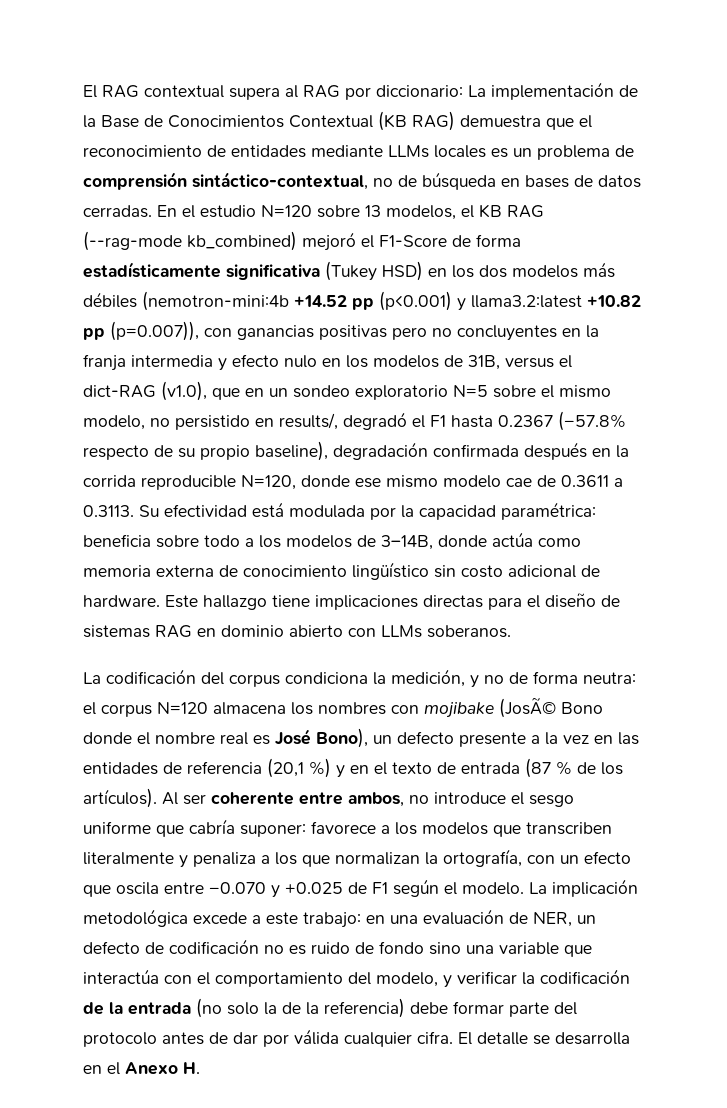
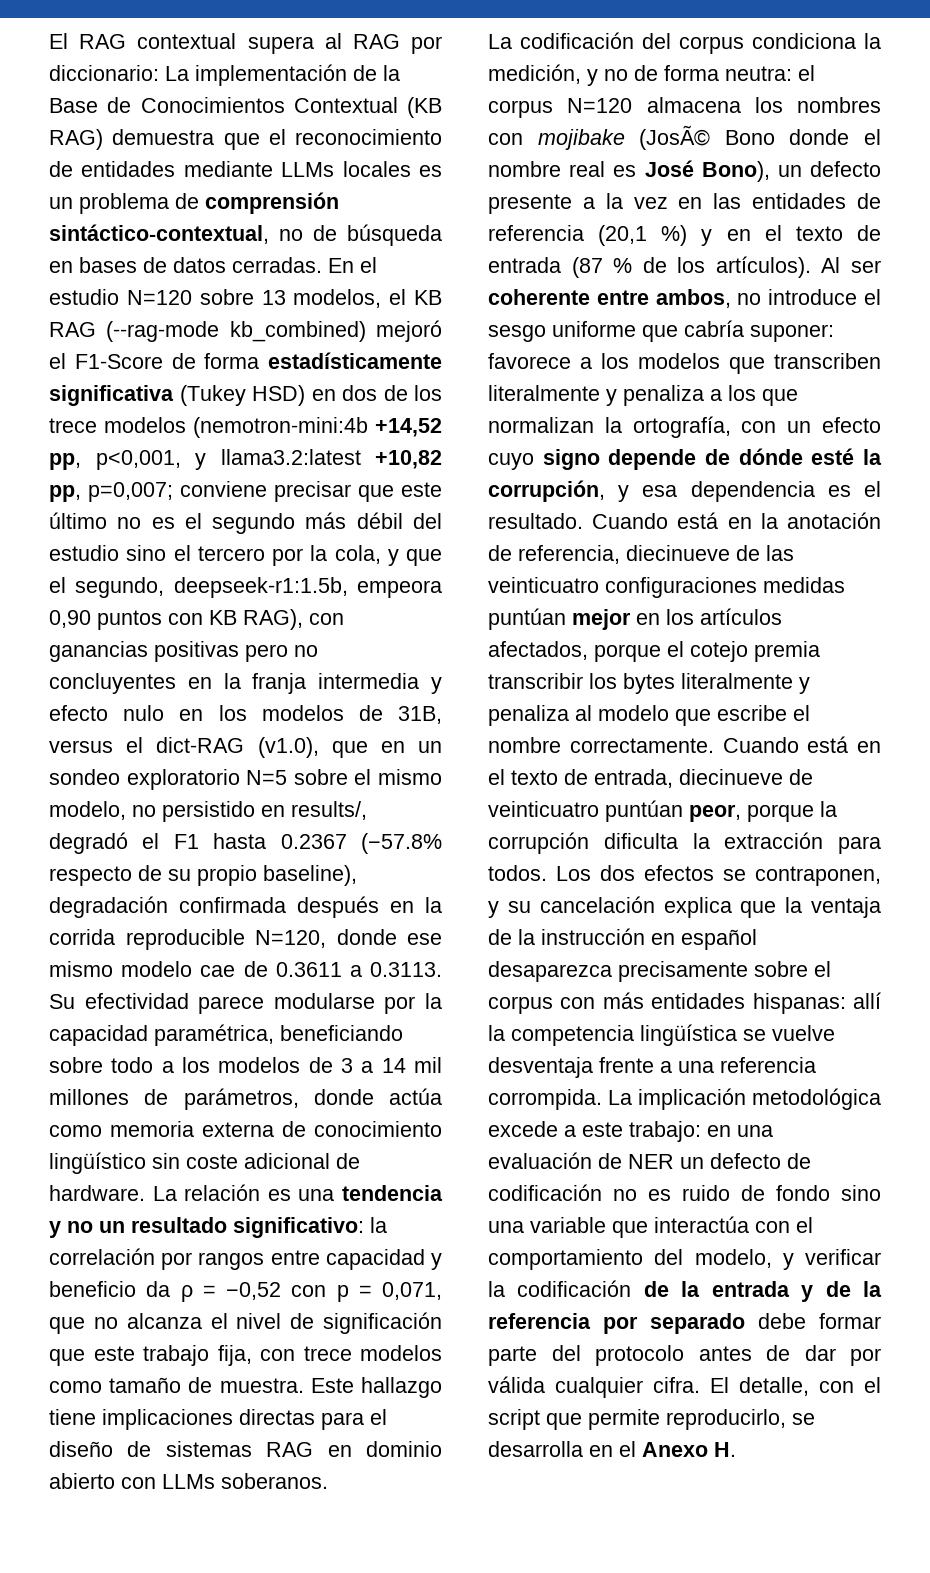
[452,262,615,278] [83,291,641,311] [83,321,199,341] los dos modelos más débiles (nemotron-mini:4b +14.52 pp (p<0.001) y llama3.2:latest +10.82 pp (p=0.007)), -> [342,385,442,401] [49,417,442,438] [49,449,442,470] [49,481,442,502] [49,512,442,534] [49,545,442,566] [49,577,442,598] [49,609,303,630] dos de los trece modelos (nemotron-mini:4b +14,52 pp, p<0,001, y llama3.2:latest +10,82 pp, p=0,007; conviene precisar que este último no es el segundo más débil del estudio sino el tercero por la cola, y que el segundo, deepseek-r1:1.5b, empeora 0,90 puntos con KB RAG),
[252,502,365,518] está modulada -> [198,993,375,1014] parece modularse
[501,502,596,520] [83,534,151,547] paramétrica: beneficia -> [154,1024,403,1046] paramétrica, beneficiando
[381,535,433,550] 3–14B, -> [341,1057,442,1073] [49,1088,299,1110] 3 a 14 mil millones de parámetros,
[461,565,503,578] costo -> [186,1154,238,1169] coste
(160, 601) none -> [152,1184,443,1201] [49,1217,387,1238] [49,1248,442,1270] [49,1281,442,1302] [49,1312,443,1334] [49,1345,442,1366] [49,1377,304,1393] La relación es una tendencia y no un resultado significativo: la correlación por rangos entre capacidad y beneficio da ρ = −0,52 con p = 0,071, que no alcanza el nivel de significación que este trabajo fija, con trece modelos como tamaño de muestra.
[83,879,524,898] que oscila entre −0.070 y +0.025 de F1 según el modelo. -> [488,448,882,470] [488,480,881,502] [488,512,881,529] [488,545,794,564] [488,577,845,598] [488,608,782,630] [488,641,820,662] [488,673,810,694] [488,705,810,726] [488,736,881,753] [488,769,813,788] [488,800,837,822] [488,832,881,854] [488,865,881,886] [488,896,881,918] [488,928,757,950] [488,961,831,982] [488,992,881,1014] [488,1024,835,1046] [488,1057,816,1078] [488,1089,602,1110] cuyo signo depende de dónde esté la corrupción, y esa dependencia es el resultado. Cuando está en la anotación de referencia, diecinueve de las veinticuatro configuraciones medidas puntúan mejor en los artículos afectados, porque el cotejo premia transcribir los bytes literalmente y penaliza al modelo que escribe el nombre correctamente. Cuando está en el texto de entrada, diecinueve de veinticuatro puntúan peor, porque la corrupción dificulta la extracción para todos. Los dos efectos se contraponen, y su cancelación explica que la ventaja de la instrucción en español desaparezca precisamente sobre el corpus con más entidades hispanas: allí la competencia lingüística se vuelve desventaja frente a una referencia corrompida.
[533,912,572,927] NER, -> [628,1154,674,1169] NER
[196,998,405,1018] (no solo la de la referencia) -> [801,1281,882,1302] [488,1313,745,1334] y de la referencia por separado
[477,1032,528,1045] detalle -> [739,1377,881,1396] [488,1409,786,1430] detalle, con el script que permite reproducirlo,

